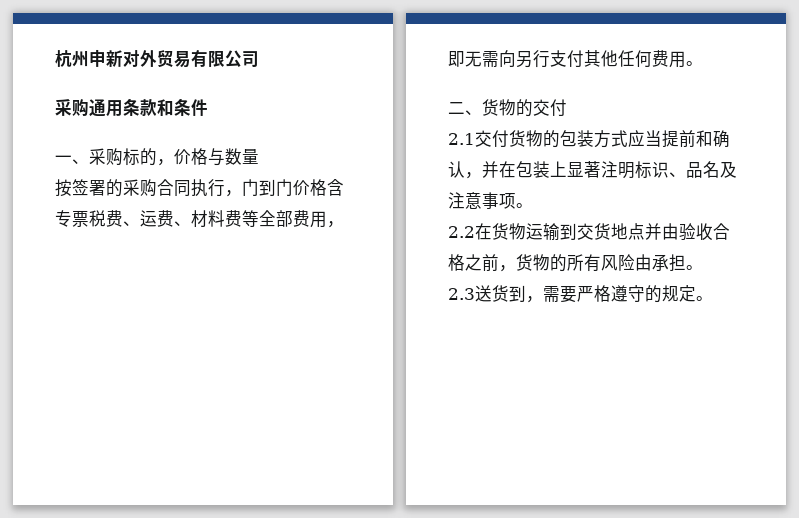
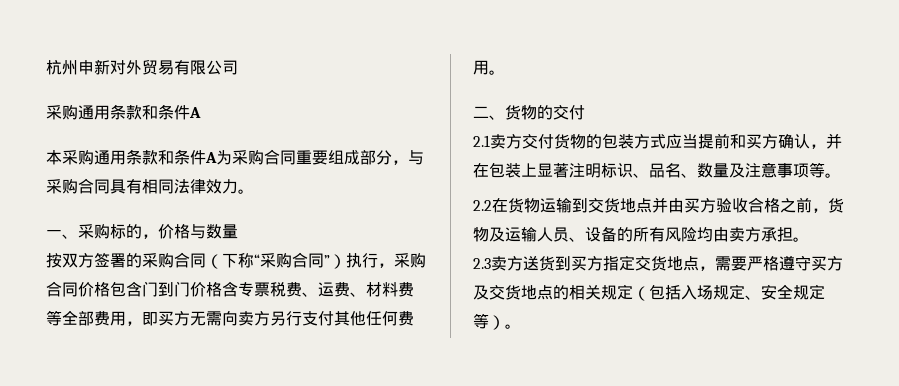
(208, 107) none -> [189,107,201,118] [46,149,424,165] [46,178,254,194] A // 本采购通用条款和条件A为采购合同重要组成部分，与采购合同具有相同法律效力。
(72, 188) none -> [62,253,94,268] 双方
[191,179,242,197] 执行， -> [206,252,426,269] [46,281,142,297] （下称“采购合同”）执行，采购合同价格包含
[465,50,516,67] 无需向 -> [158,311,270,326] 买方无需向卖方
(475, 139) none -> [490,134,522,149] 卖方
(713, 138) none -> [746,134,778,149] 买方
(720, 169) none -> [681,163,729,178] 、数量
(516, 201) none -> [809,162,825,178] 等
(679, 231) none -> [684,198,716,213] 买方
(550, 262) none -> [489,226,617,242] 及运输人员、设备
[635,254,652,271] 由 -> [697,227,761,242] 均由卖方
[475,285,696,303] 送货到，需要严格遵守的规定 -> [491,255,843,271] [473,284,825,301] [473,313,505,330] 卖方送货到买方指定交货地点，需要严格遵守买方及交货地点的相关规定（包括入场规定、安全规定等）

